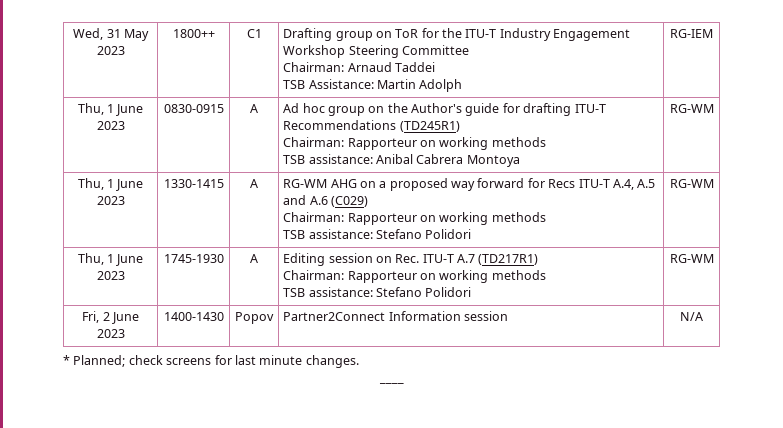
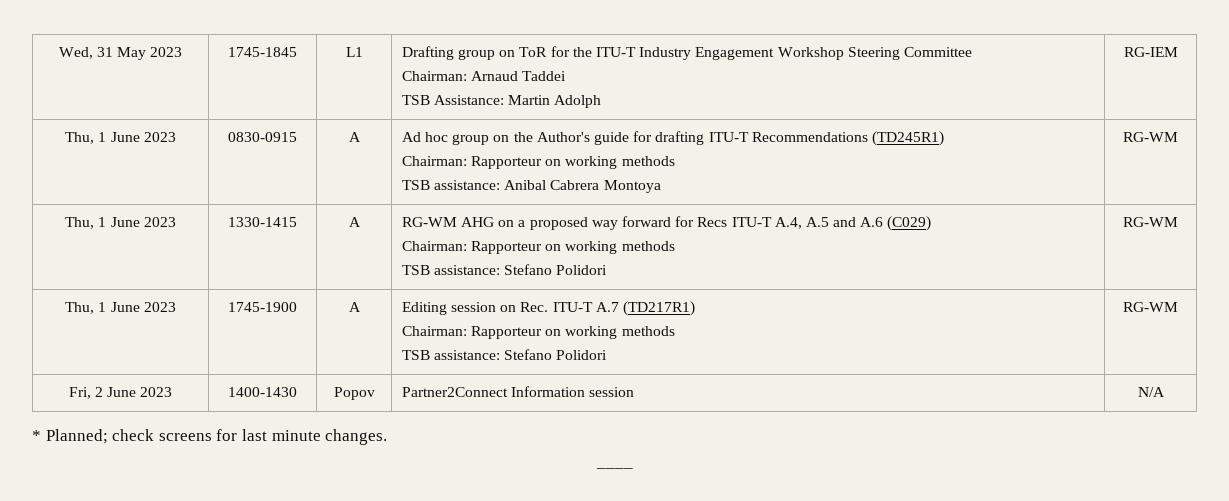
[172,29,215,38] [246,29,262,38] 1800++ | C1 -> [227,47,297,57] [345,47,363,57] 1745-1845 | L1
[163,254,224,263] 1745-1930 -> [227,302,297,312] 1745-1900

